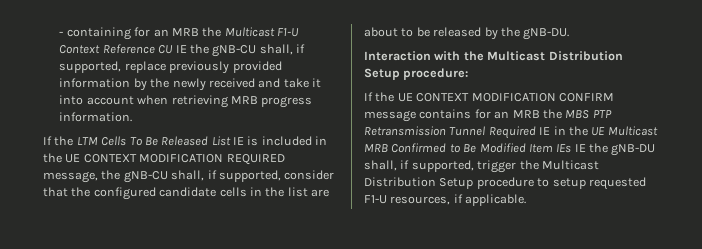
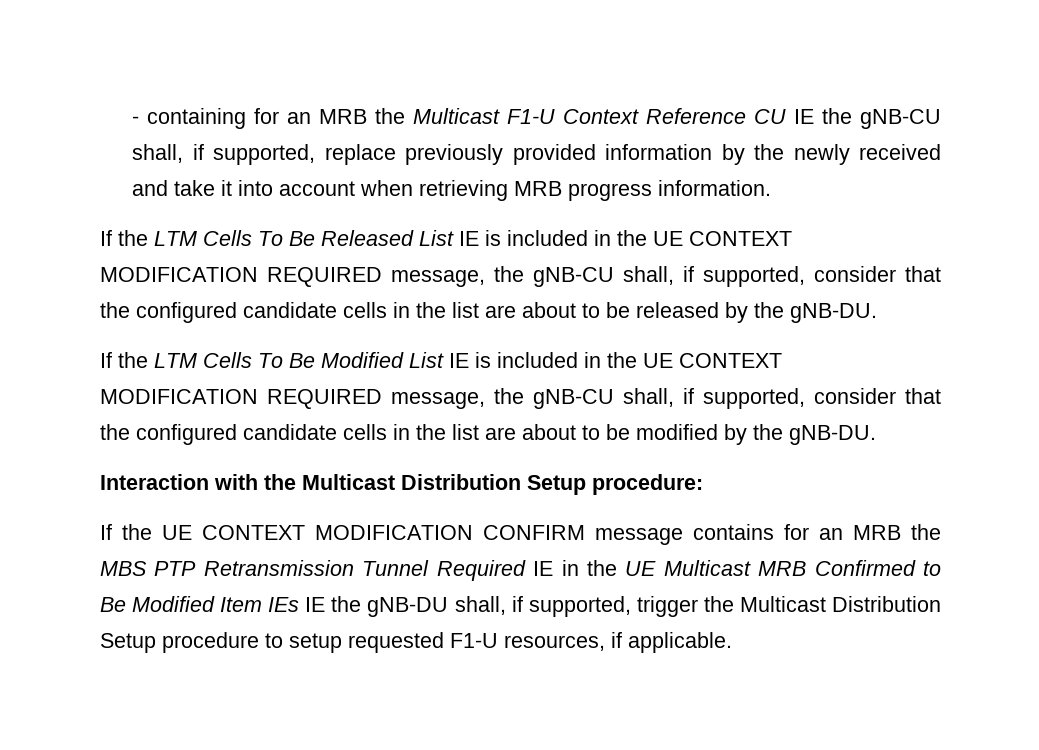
(570, 34) none -> [100,352,782,368] [100,388,941,409] [100,424,876,445] // If the LTM Cells To Be Modified List IE is included in the UE CONTEXT MODIFICATION REQUIRED message, the gNB-CU shall, if supported, consider that the configured candidate cells in the list are about to be modified by the gNB-DU.

